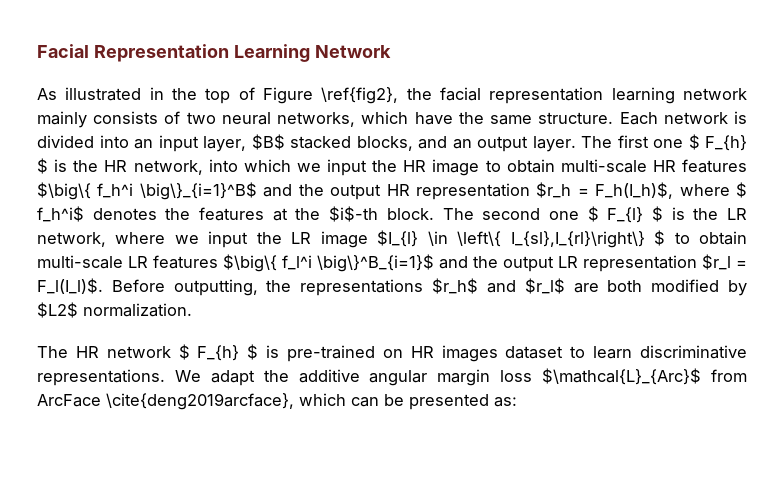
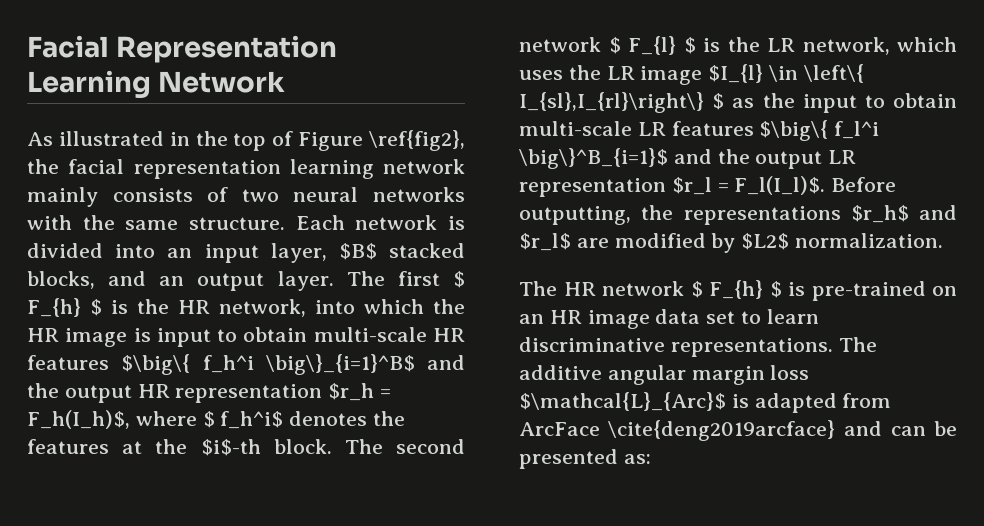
[277,111,453,127] networks, which have -> [373,187,465,202] [27,215,72,230] networks with
[653,139,683,148] one -> (440, 278) none
[296,159,367,176] we input -> (424, 306) none
(480, 167) none -> [133,328,211,347] is input
[548,211,579,220] one -> [519,37,601,52] network
[115,231,249,248] where we input -> [897,37,957,52] [519,70,563,80] which uses
(666, 238) none -> [732,93,857,113] as the input
[607,280,643,292] both -> (609, 243) none
[410,345,564,362] HR images dataset -> [519,309,736,329] an HR image data set
[174,370,289,386] We adapt the -> [838,337,877,352] The
[711,369,748,382] [37,393,346,410] from ArcFace \cite{deng2019arcface}, which -> [731,393,892,413] [519,420,882,441] is adapted from ArcFace \cite{deng2019arcface} and

